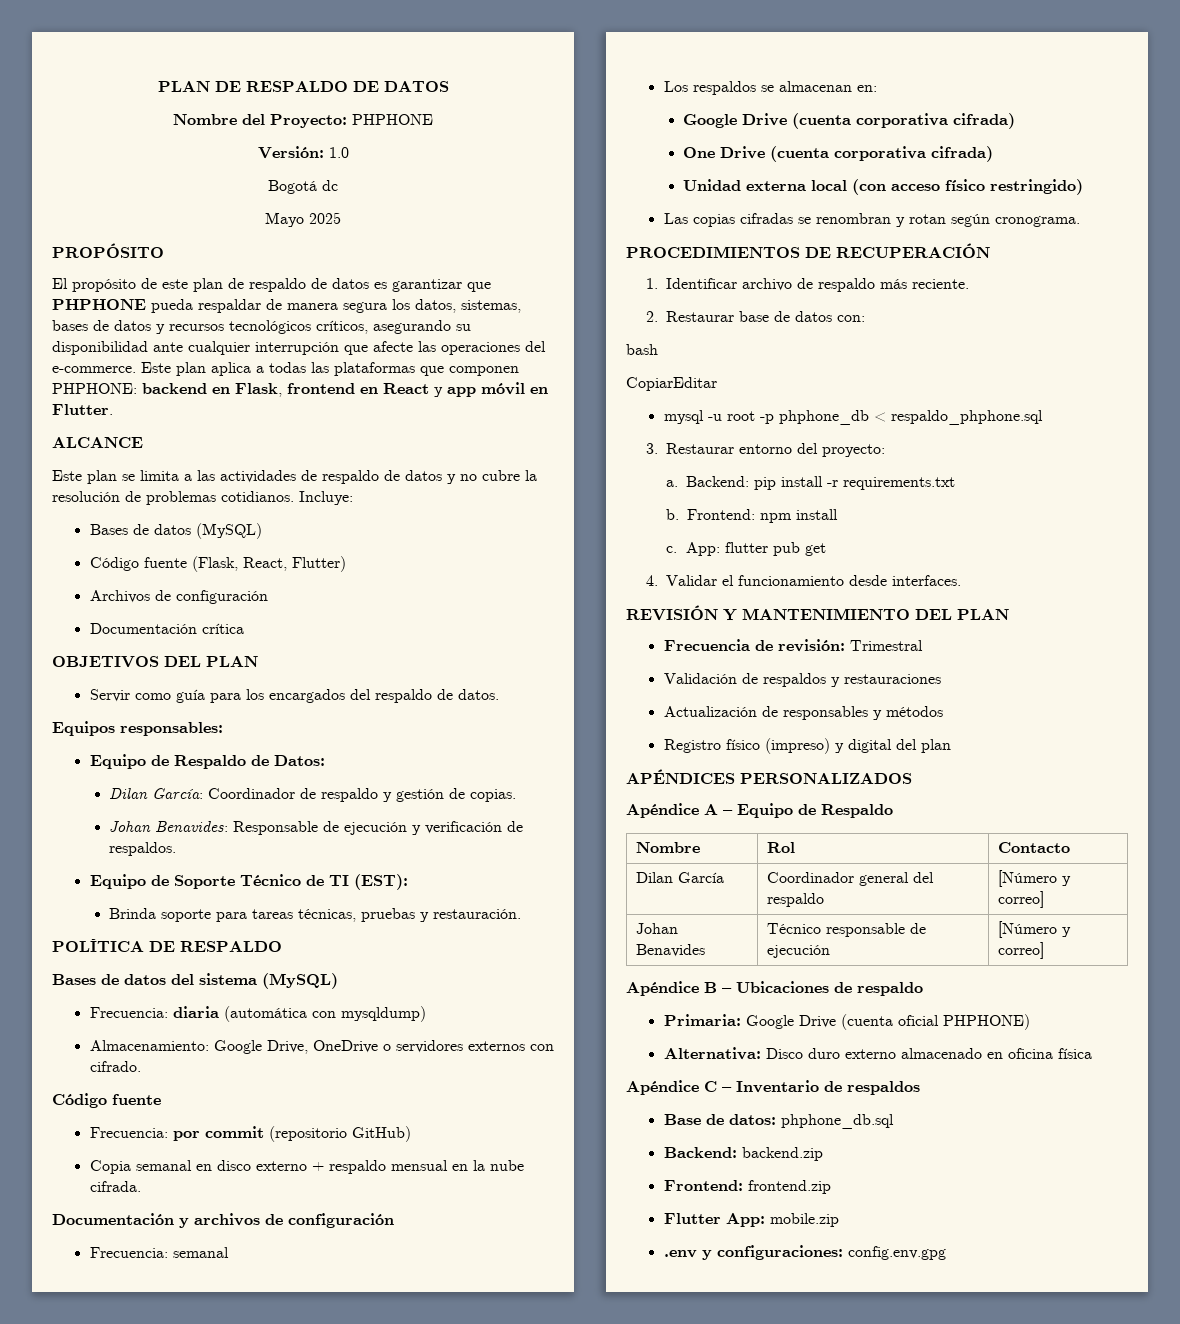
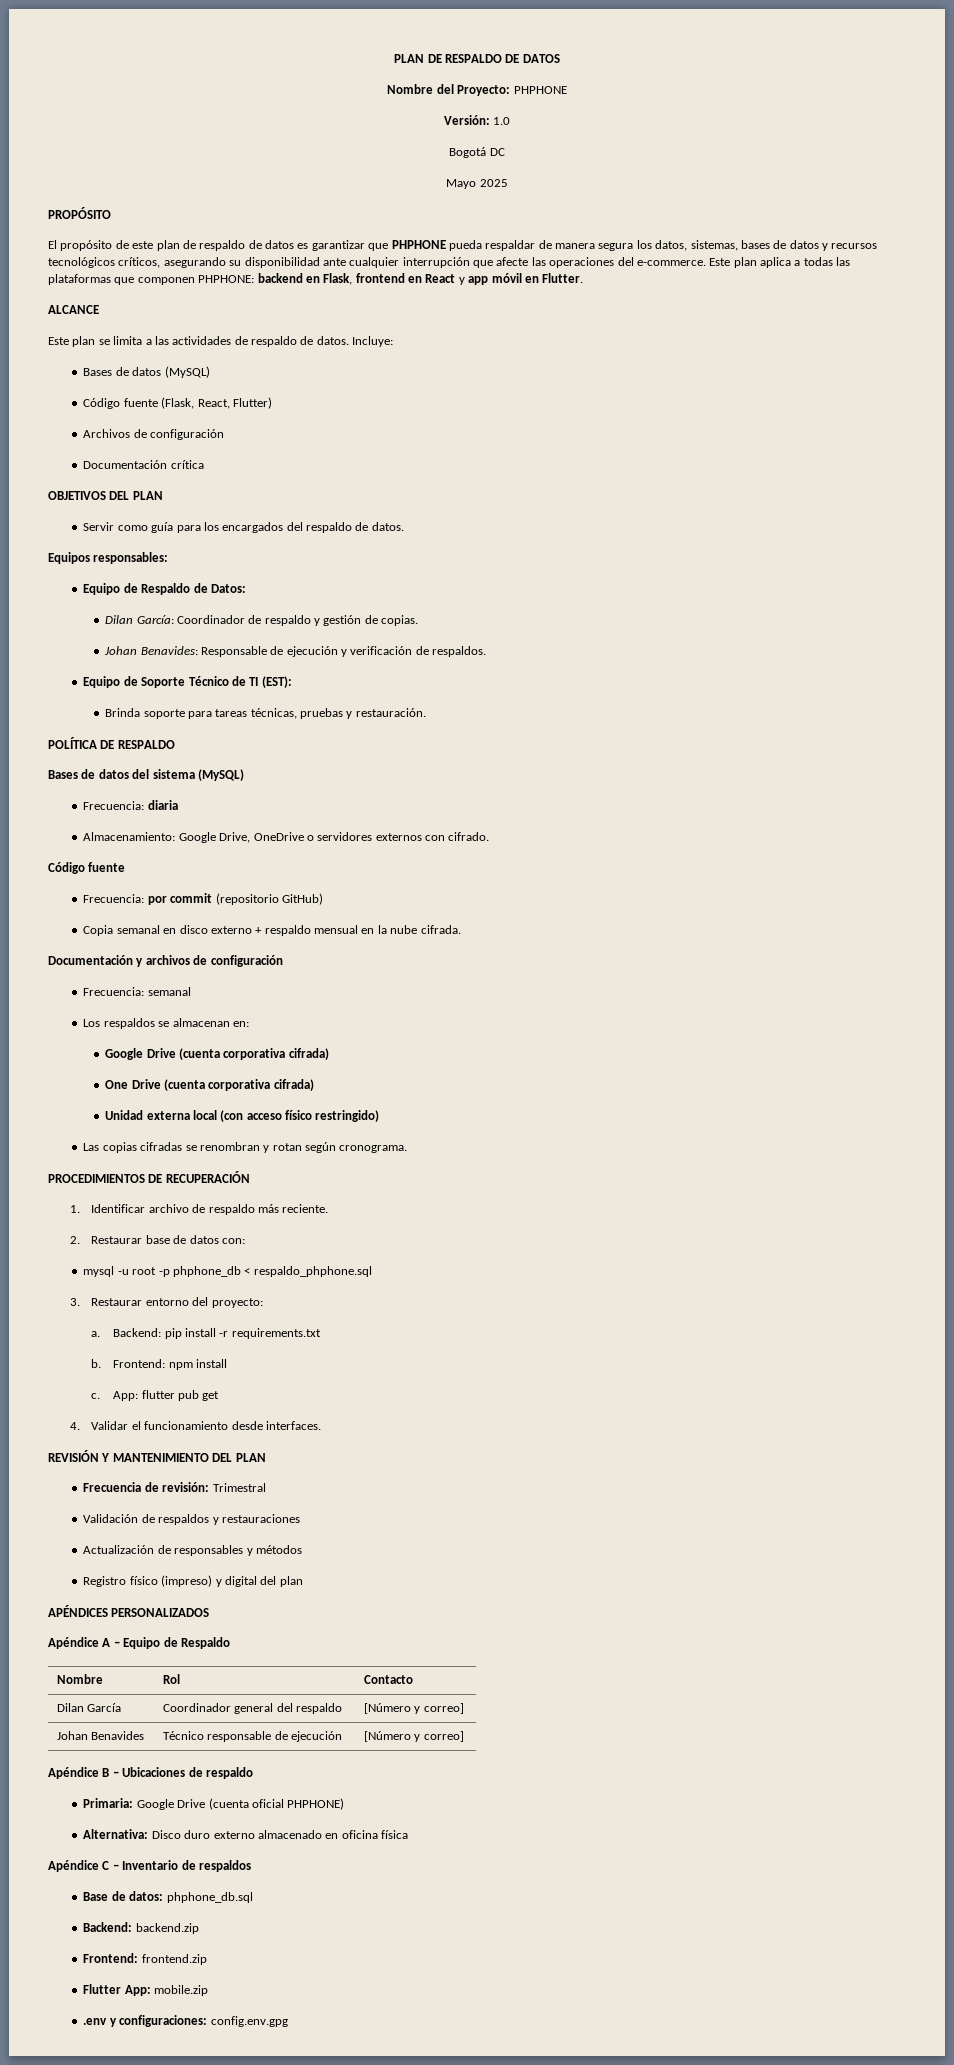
[322,180,338,191] dc -> [489,148,505,156] DC
[405,470,537,484] [52,491,294,505] datos y no cubre la resolución de problemas cotidianos. -> [316,336,349,345] datos.
[223,1006,426,1022] (automática con mysqldump) -> (178, 805) none
[626,344,658,355] [626,377,717,391] // bash // CopiarEditar -> (245, 1241) none

